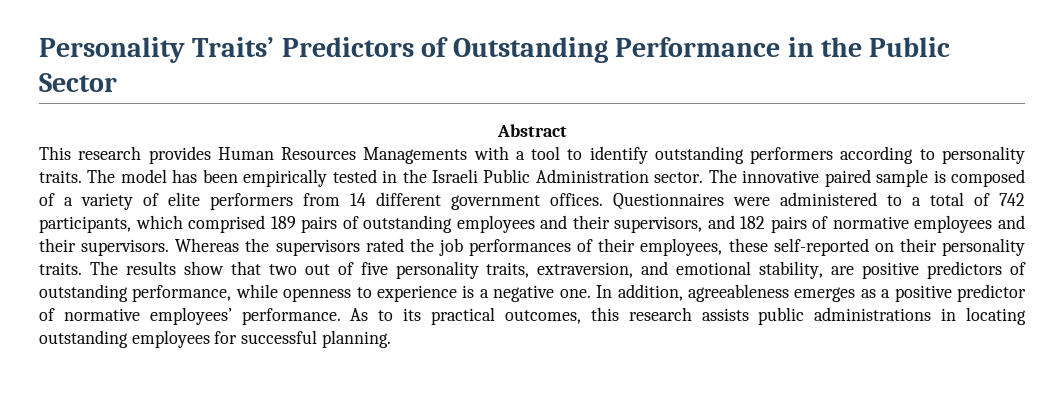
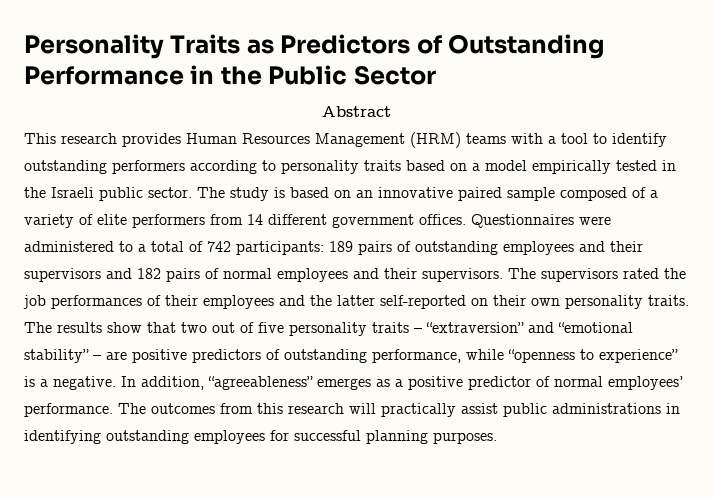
[192,37,275,57] Traits’ -> [170,34,274,54] Traits as
[363,147,468,164] Managements -> [315,132,506,148] Management (HRM) teams
[39,169,238,183] traits. The model has been -> [364,160,527,171] traits based on a model
[483,169,737,183] Public Administration sector. The -> [99,187,373,201] public sector. The study is based on an
[933,170,946,183] is -> (555, 194) none
[39,215,266,233] participants, which comprised -> [236,241,324,255] participants:
[614,216,703,233] supervisors, -> [24,268,101,282] supervisors
[832,216,909,229] normative -> [223,268,272,279] normal
[175,238,270,252] Whereas the -> [508,268,536,279] The
[640,238,768,256] employees, these -> [203,295,375,309] employees and the latter
(937, 245) none -> [531,298,560,306] own
[486,261,824,279] traits, extraversion, and emotional stability, -> [372,322,633,333] [24,349,101,363] traits – “extraversion” and “emotional stability” –
[283,285,591,302] openness to experience is a negative one. -> [508,349,678,363] [24,376,116,390] “openness to experience” is a negative.
[687,284,789,302] agreeableness -> [208,376,313,390] “agreeableness”
[63,308,140,321] normative -> [554,376,603,387] normal
[350,307,749,325] As to its practical outcomes, this research assists -> [118,403,498,417] The outcomes from this research will practically assist
[966,307,1026,325] locating -> [24,430,101,444] identifying
[321,330,391,348] planning. -> [366,430,497,444] planning purposes.

